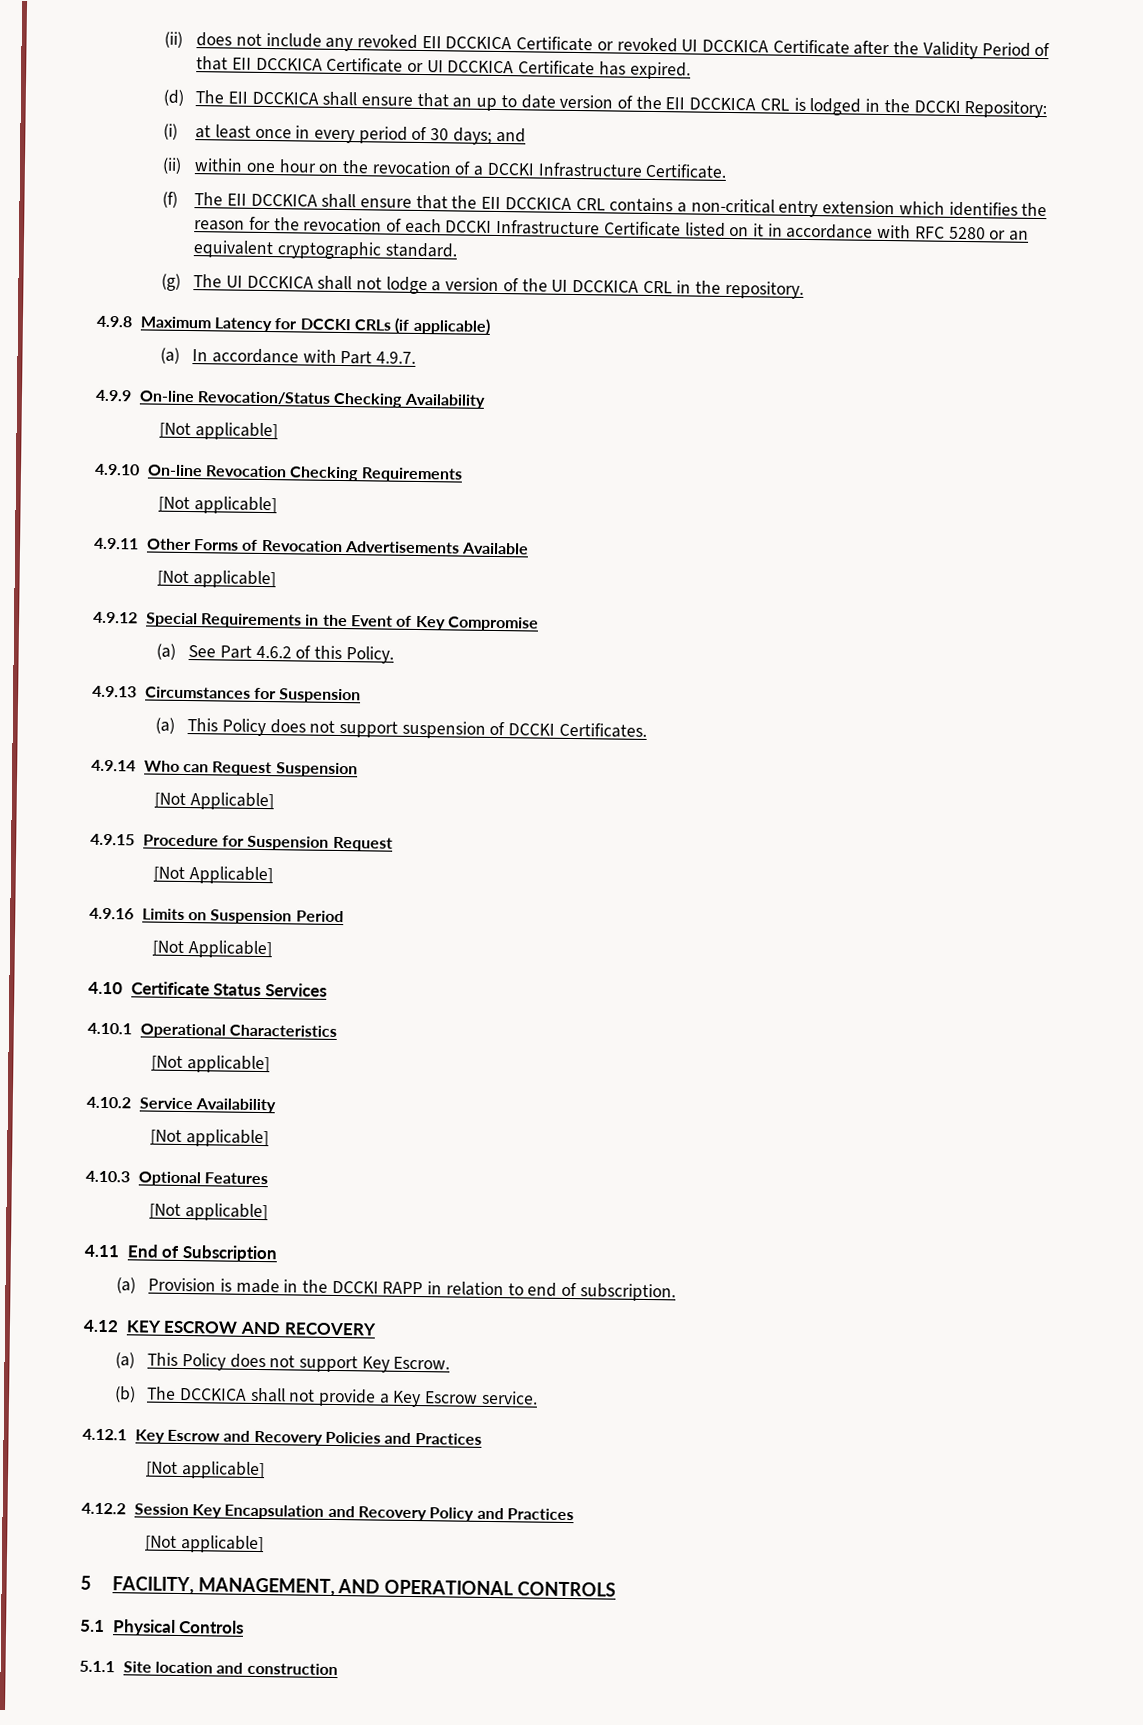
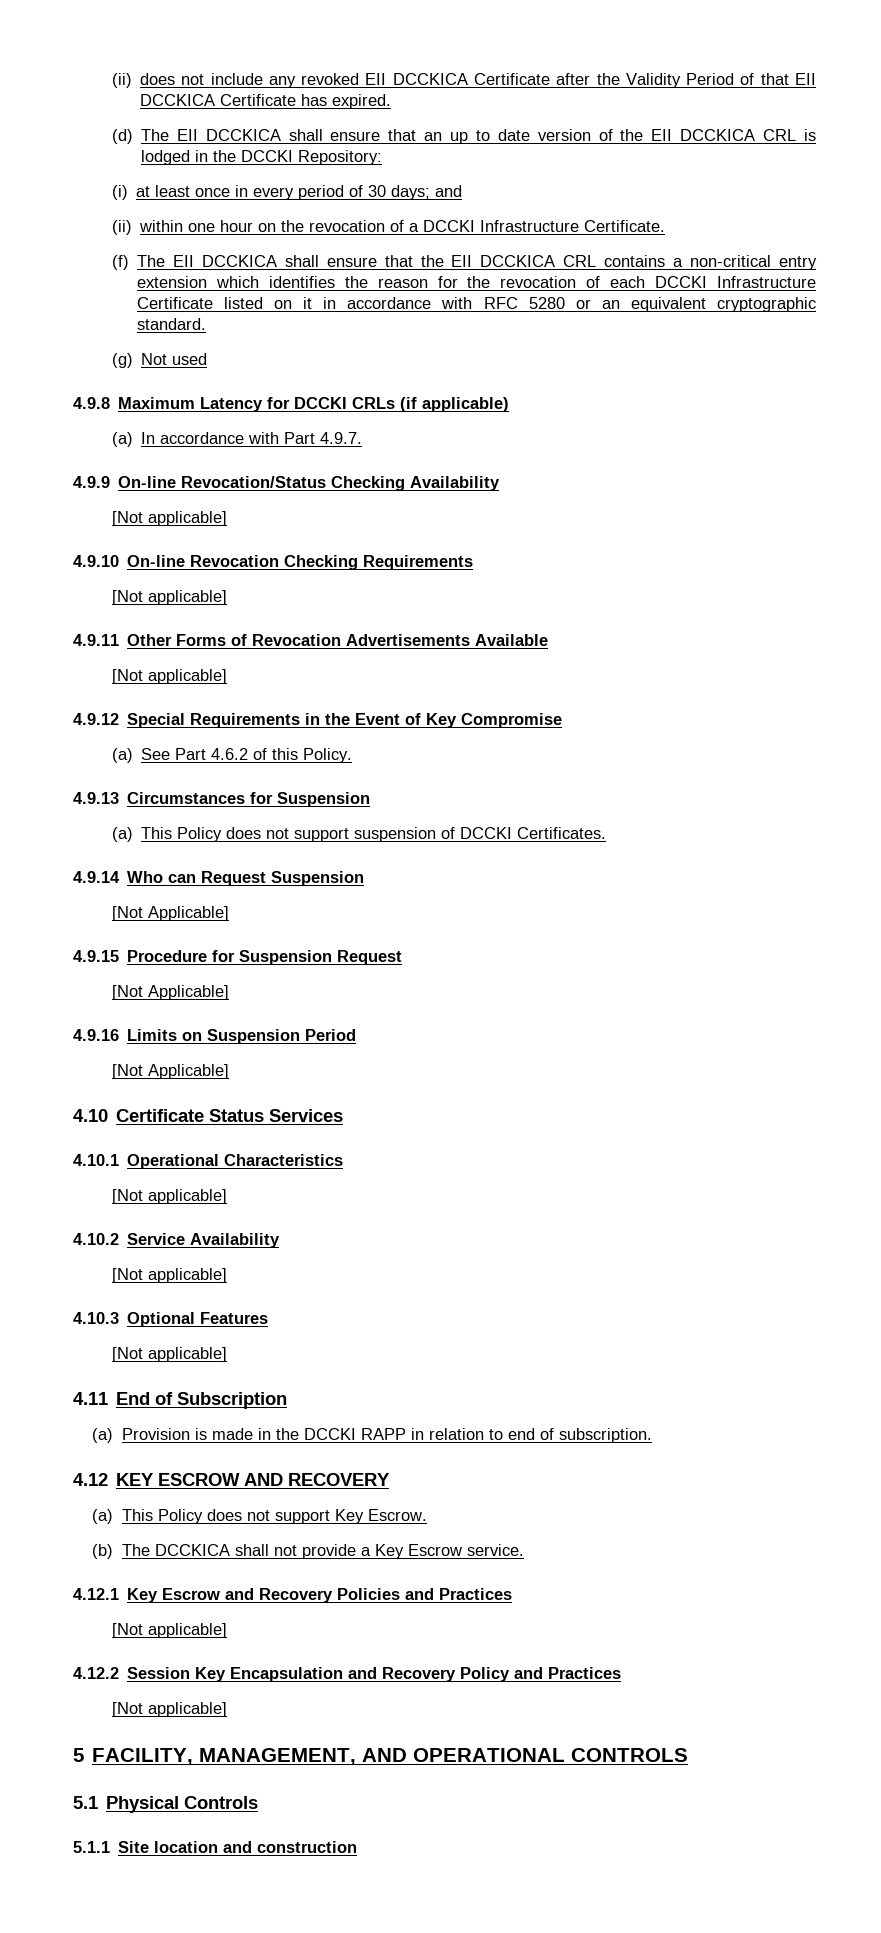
[596,37,850,55] or revoked UI DCCKICA Certificate -> (550, 79) none
[406,60,596,76] or UI DCCKICA Certificate -> (296, 100) none
[193,274,804,299] The UI DCCKICA shall not lodge a version of the UI DCCKICA CRL in the repository. -> [140,353,207,365] Not used

